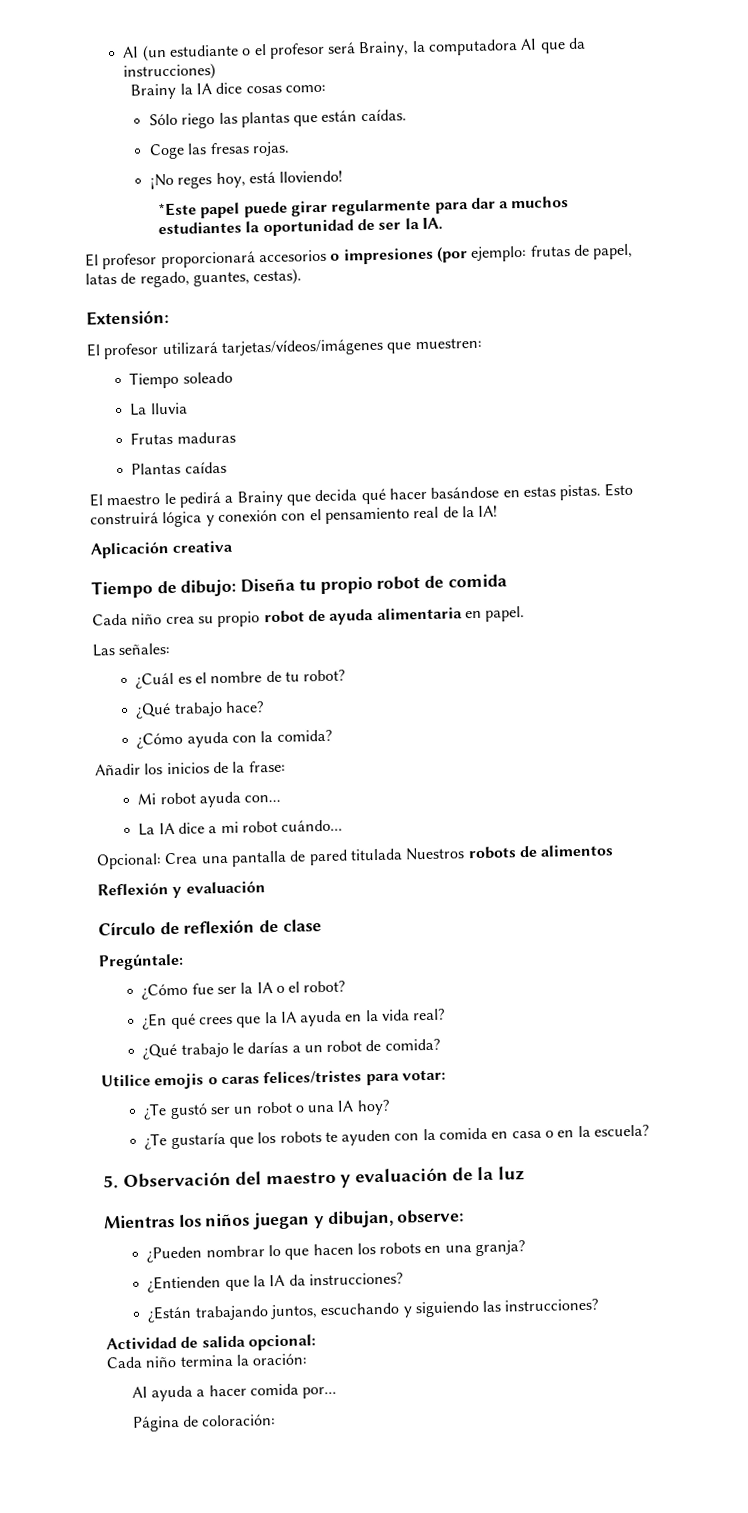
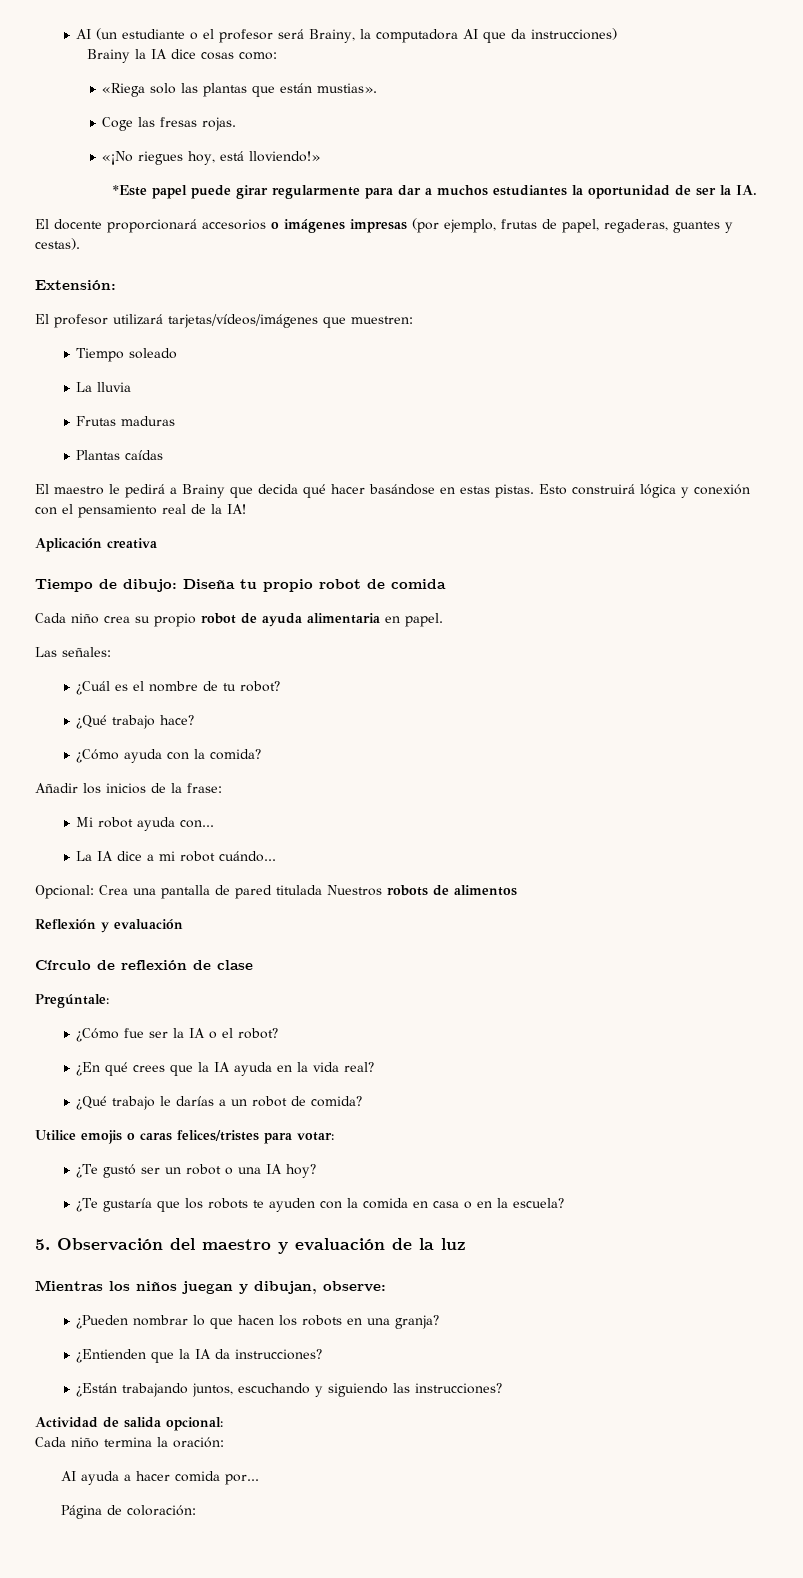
[148,113,216,129] Sólo riego -> [102,83,177,97] «Riega solo
[360,109,407,122] caídas. -> [317,83,378,93] mustias».
[149,173,213,190] ¡No reges -> [102,151,184,165] «¡No riegues
[279,170,344,183] lloviendo! -> [249,151,321,162] lloviendo!»
[102,253,158,270] profesor -> [54,219,102,230] docente
[342,243,634,265] [85,271,250,288] impresiones (por ejemplo: frutas de papel, latas de regado, guantes, -> [284,218,733,233] imágenes impresas (por ejemplo, frutas de papel, regaderas, guantes y

